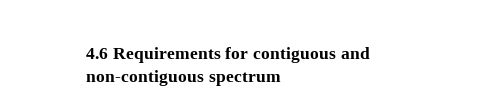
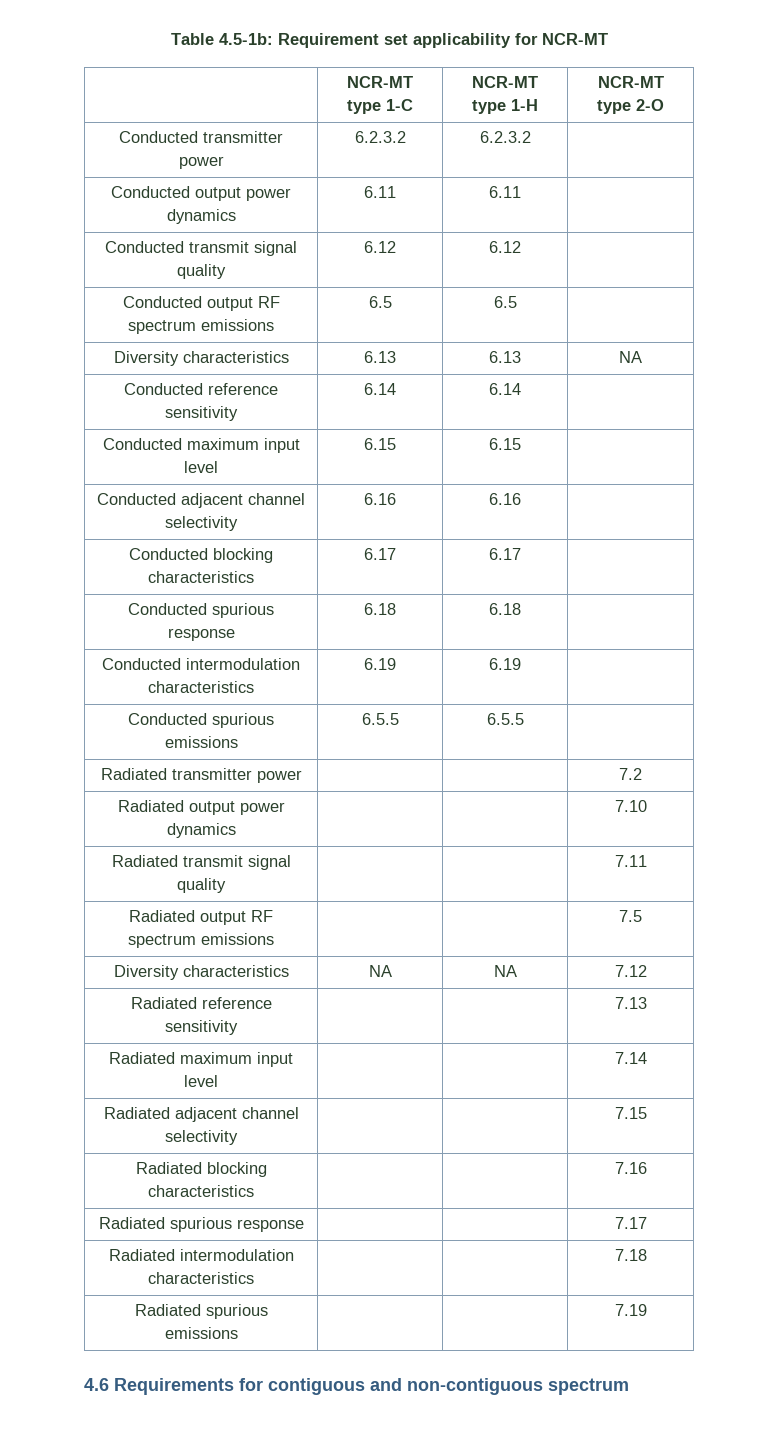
(86, 53) none -> [170,33,608,48] [347,76,413,88] [347,99,413,114] [472,76,538,88] [472,99,538,114] [597,76,664,88] [597,99,664,114] [119,131,283,143] [178,156,224,169] [354,131,406,143] [479,131,531,143] [111,186,291,201] [166,209,236,224] [364,186,396,198] [489,186,521,198] [105,241,297,256] [177,264,226,279] [364,241,396,253] [489,241,521,253] [122,296,280,311] [128,319,274,334] [368,296,392,308] [493,296,517,308] [113,351,289,366] [364,351,396,363] [489,351,521,363] [619,351,642,363] [124,383,278,395] [165,406,238,421] [364,383,396,395] [489,383,521,395] [102,438,300,453] [184,461,218,473] [364,438,396,450] [489,438,521,450] [97,493,305,508] [165,516,238,531] [364,493,396,505] [489,493,521,505] [129,548,273,563] [148,571,254,583] [364,548,396,560] [489,548,521,560] [128,603,274,618] [167,628,235,641] [364,603,396,615] [489,603,521,615] [102,658,300,670] [148,681,254,693] [364,658,396,670] [489,658,521,670] [128,713,274,728] [164,736,238,748] [361,713,399,725] [486,713,524,725] [100,768,302,783] [619,768,642,780] [117,800,285,815] [166,823,236,838] [614,800,647,812] [111,855,291,870] [177,878,226,893] [614,855,647,867] [129,910,273,925] [128,933,274,948] [619,910,642,922] [113,965,289,980] [368,965,392,977] [493,965,517,977] [614,965,647,977] [130,997,272,1009] [165,1020,238,1035] [614,997,647,1009] [109,1052,293,1067] [184,1075,218,1087] [614,1052,647,1064] [103,1107,299,1122] [165,1130,238,1145] [614,1107,647,1119] [135,1162,267,1177] [148,1185,254,1197] [614,1162,647,1174] [98,1217,304,1232] [614,1217,647,1229] [108,1249,294,1261] [148,1272,254,1284] [614,1249,647,1261] [134,1304,268,1319] [164,1327,238,1339] [614,1304,647,1316] Table 4.5-1b: Requirement set applicability for NCR-MT // | NCR-MT type 1-C | NCR-MT type 1-H | NCR-MT type 2-O // Conducted transmitter power | 6.2.3.2 | 6.2.3.2 | // Conducted output power dynamics | 6.11 | 6.11 | // Conducted transmit signal quality | 6.12 | 6.12 | // Conducted output RF spectrum emissions | 6.5 | 6.5 | // Diversity characteristics | 6.13 | 6.13 | NA // Conducted reference sensitivity | 6.14 | 6.14 | // Conducted maximum input level | 6.15 | 6.15 | // Conducted adjacent channel selectivity | 6.16 | 6.16 | // Conducted blocking characteristics | 6.17 | 6.17 | // Conducted spurious response | 6.18 | 6.18 | // Conducted intermodulation characteristics | 6.19 | 6.19 | // Conducted spurious emissions | 6.5.5 | 6.5.5 | // Radiated transmitter power | | | 7.2 // Radiated output power dynamics | | | 7.10 // Radiated transmit signal quality | | | 7.11 // Radiated output RF spectrum emissions | | | 7.5 // Diversity characteristics | NA | NA | 7.12 // Radiated reference sensitivity | | | 7.13 // Radiated maximum input level | | | 7.14 // Radiated adjacent channel selectivity | | | 7.15 // Radiated blocking characteristics | | | 7.16 // Radiated spurious response | | | 7.17 // Radiated intermodulation characteristics | | | 7.18 // Radiated spurious emissions | | | 7.19 //

